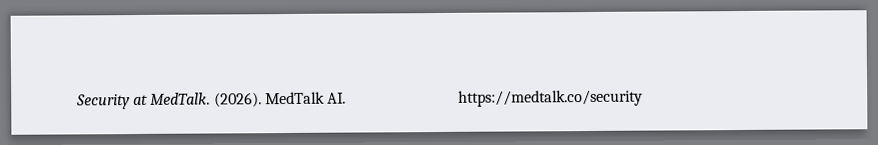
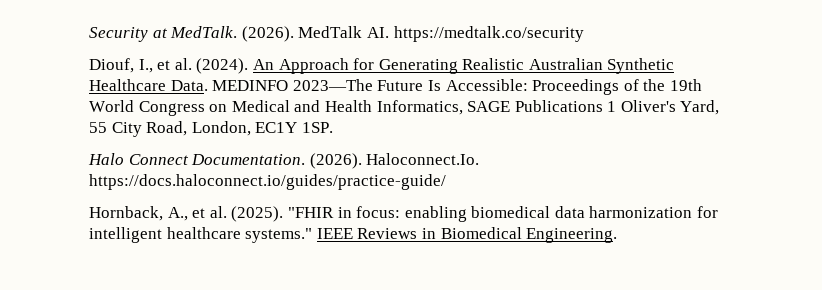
(643, 98) none -> [89,58,675,74] [89,79,702,95] [89,100,720,116] [89,121,333,137] [88,153,480,169] [89,174,446,190] [89,206,719,222] [89,227,618,243] // Diouf, I., et al. (2024). An Approach for Generating Realistic Australian Synthetic Healthcare Data. MEDINFO 2023—The Future Is Accessible: Proceedings of the 19th World Congress on Medical and Health Informatics, SAGE Publications 1 Oliver's Yard, 55 City Road, London, EC1Y 1SP. // Halo Connect Documentation. (2026). Haloconnect.Io. https://docs.haloconnect.io/guides/practice-guide/ // Hornback, A., et al. (2025). "FHIR in focus: enabling biomedical data harmonization for intelligent healthcare systems." IEEE Reviews in Biomedical Engineering.

